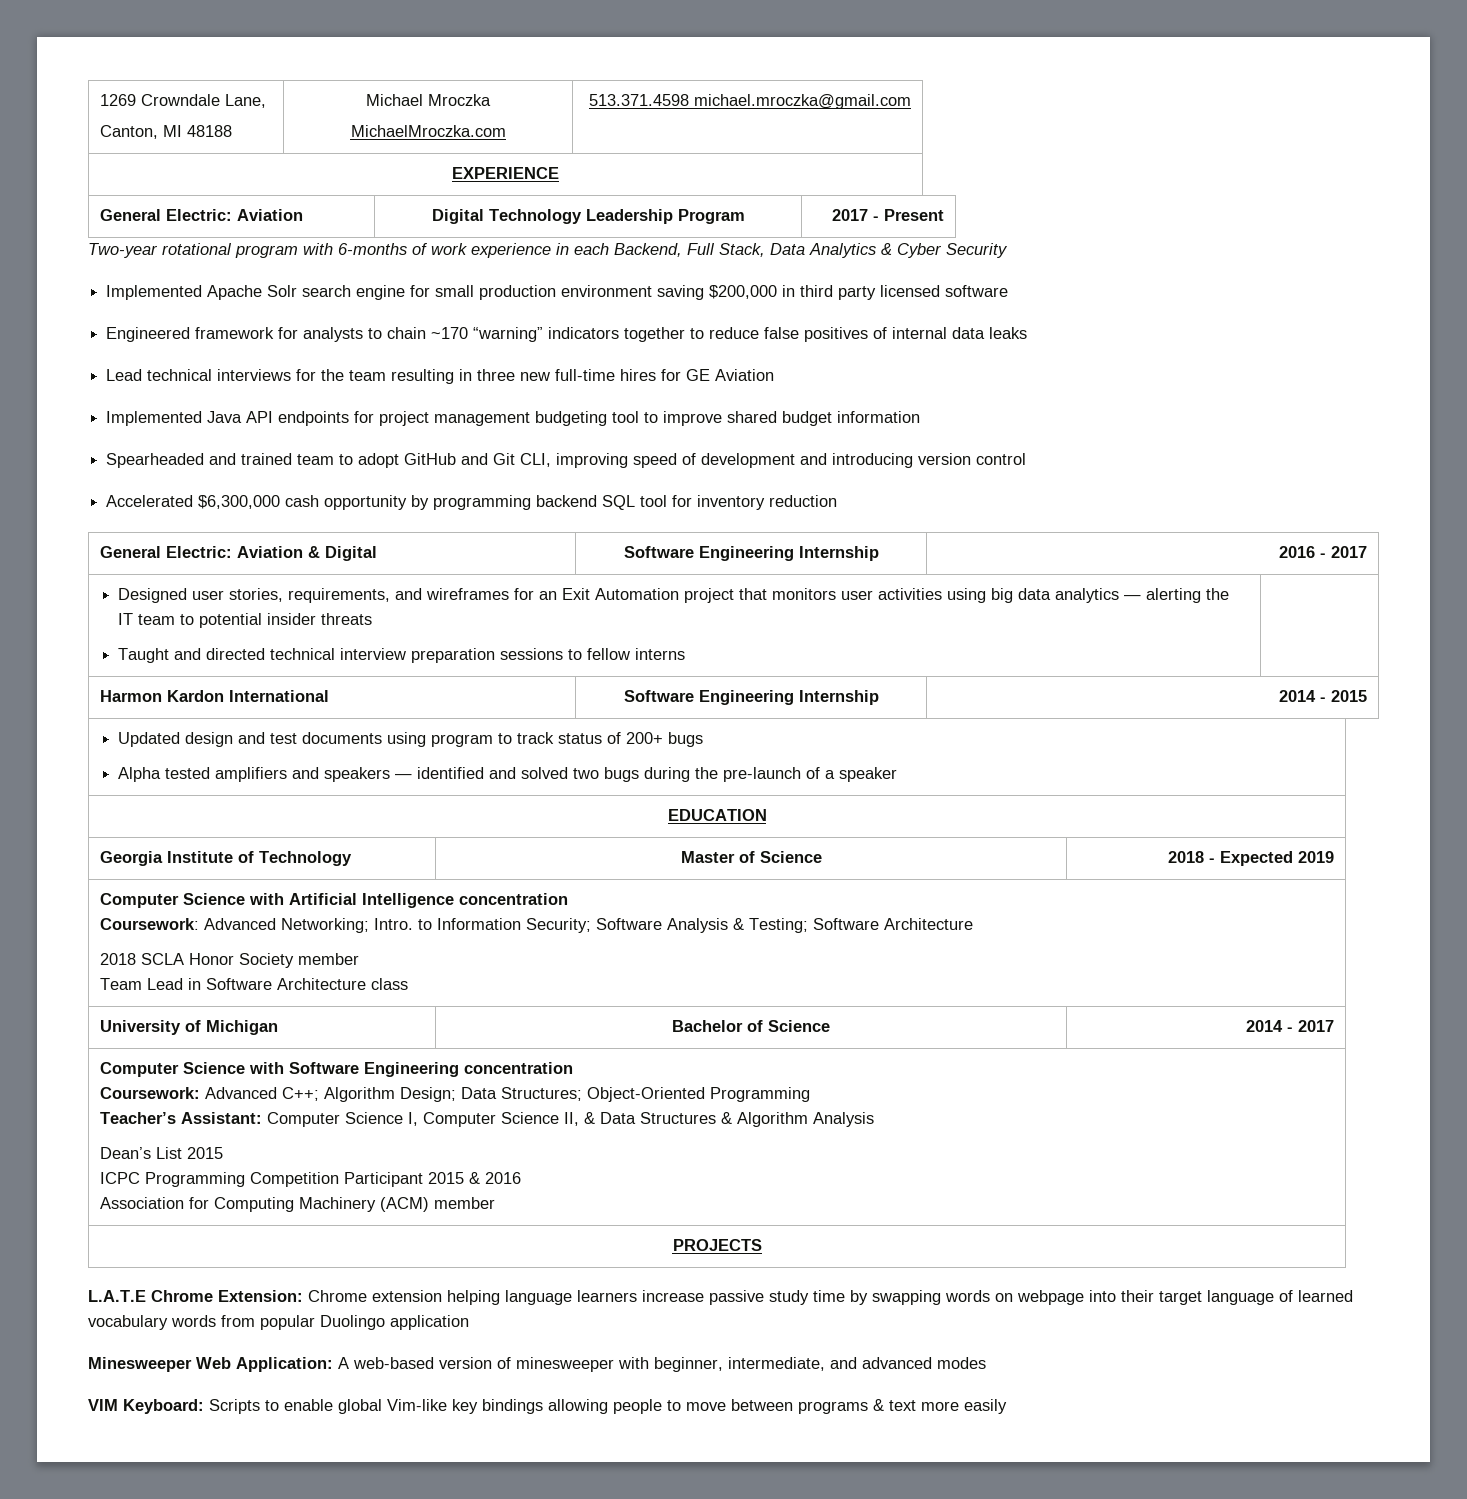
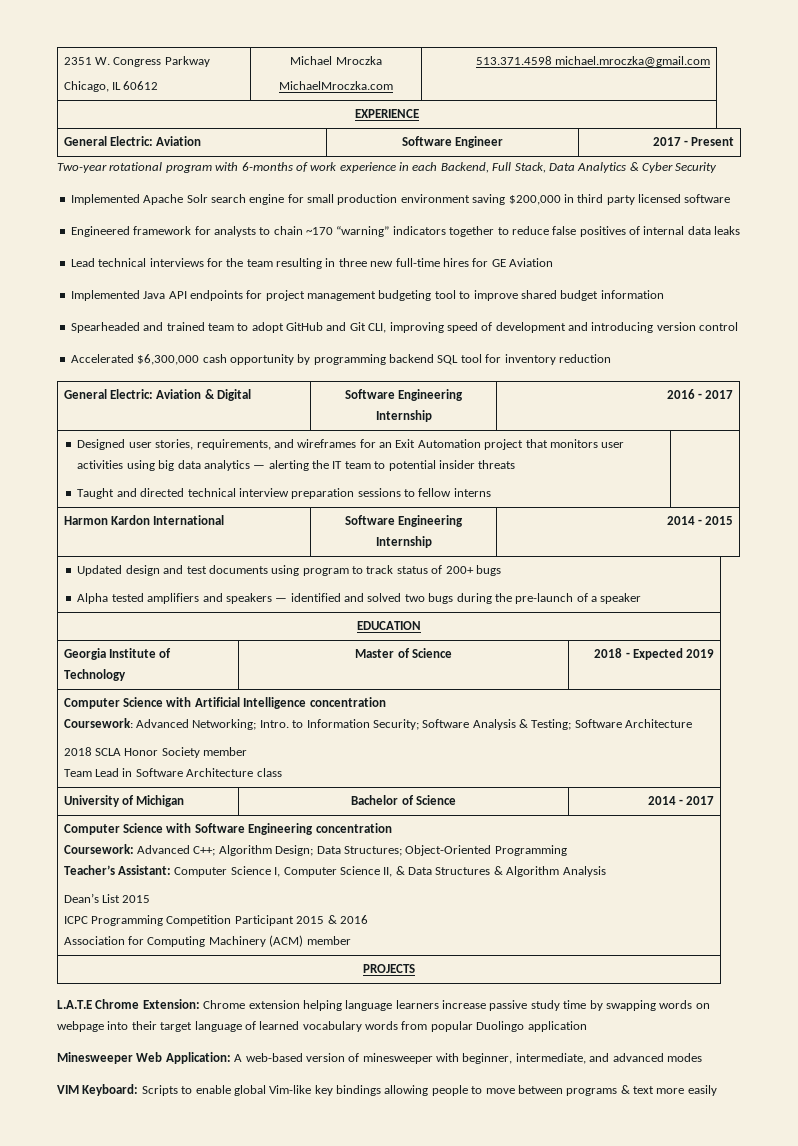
[100,94,267,108] [100,125,233,139] 1269 Crowndale Lane, // Canton, MI 48188 -> [63,56,210,67] [63,81,159,92] 2351 W. Congress Parkway // Chicago, IL 60612
[431,209,745,224] Digital Technology Leadership Program -> [401,136,504,148] Software Engineer

